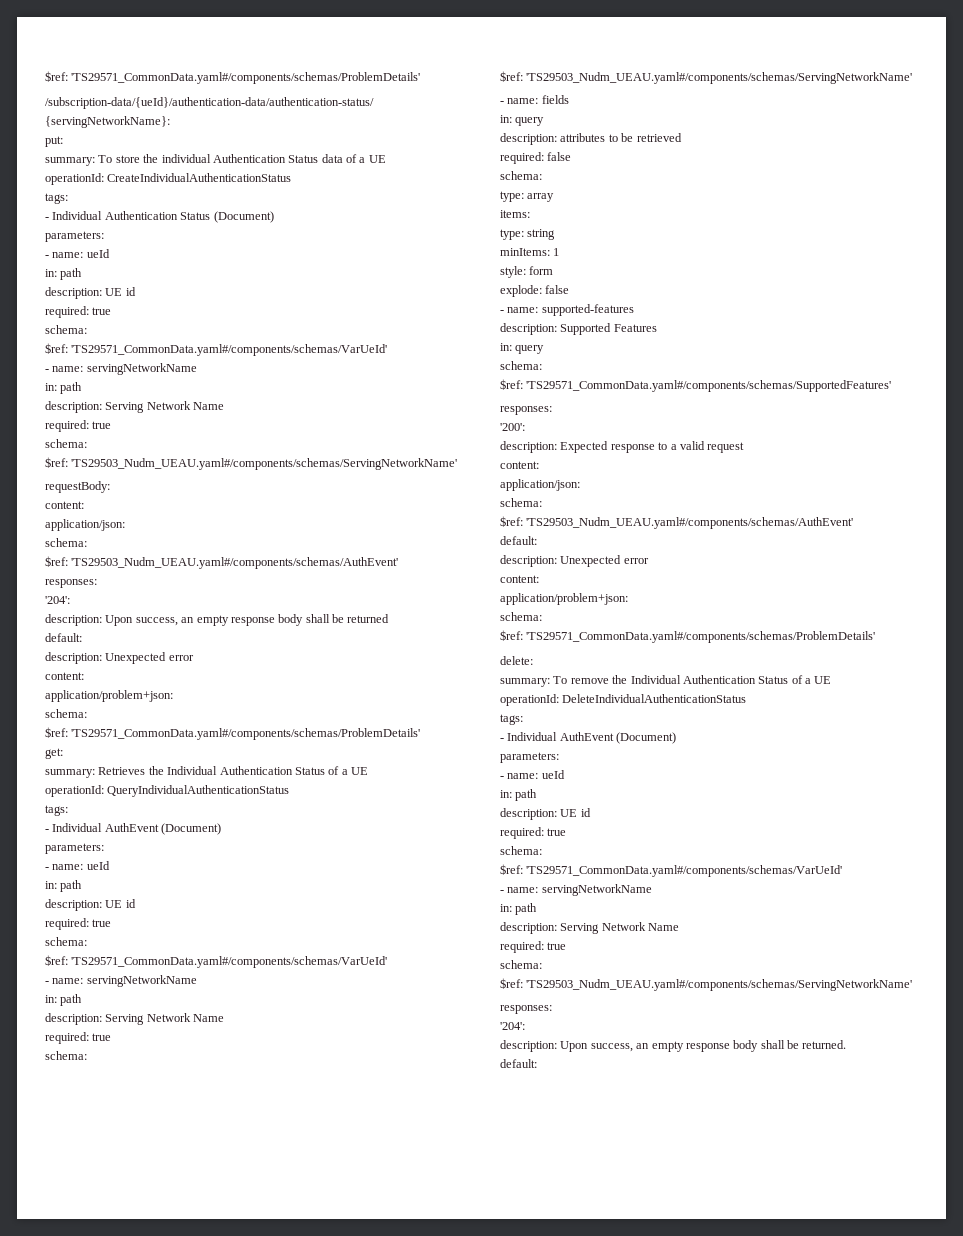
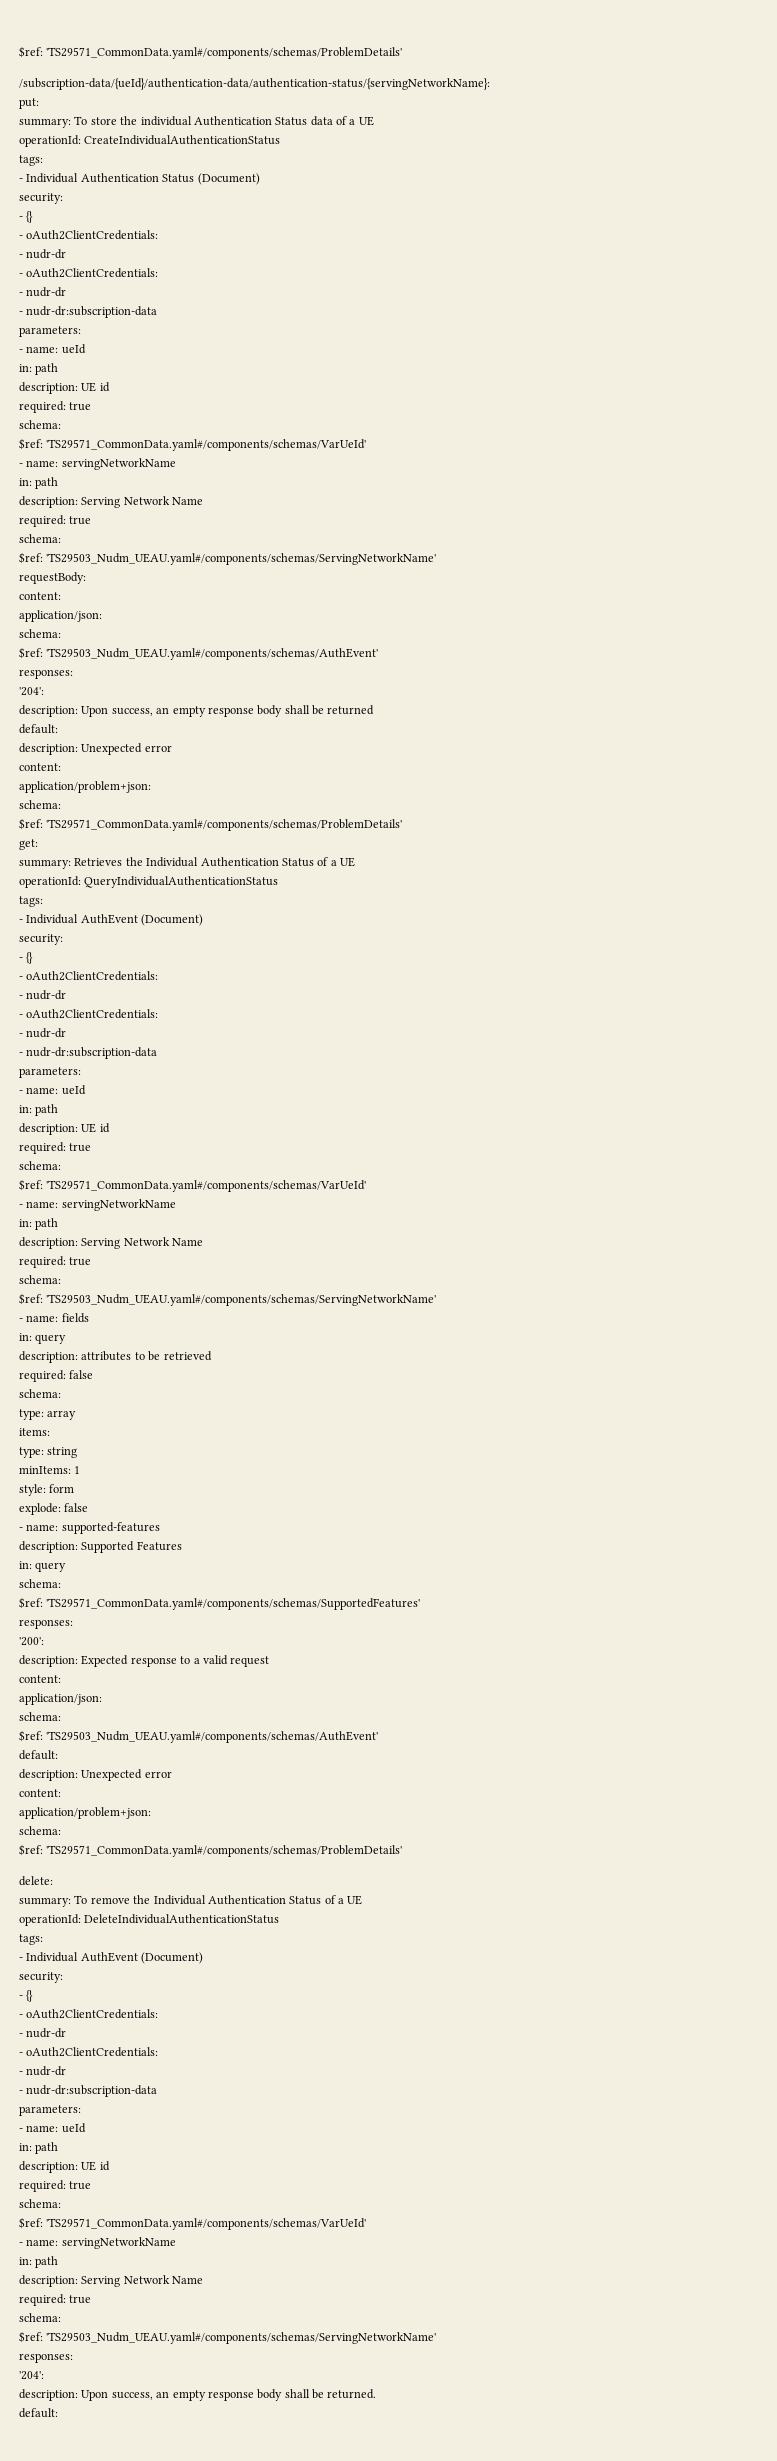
(274, 217) none -> [19,193,63,204] [19,211,34,223] [19,230,159,240] [19,249,67,259] [19,268,159,278] [19,287,67,297] [19,306,158,318] // security: // - {} // - oAuth2ClientCredentials: // - nudr-dr // - oAuth2ClientCredentials: // - nudr-dr // - nudr-dr:subscription-data
(222, 829) none -> [19,934,63,945] [19,952,34,964] [19,971,159,981] [19,990,67,1000] [19,1009,159,1019] [19,1028,67,1038] [19,1047,158,1059] // security: // - {} // - oAuth2ClientCredentials: // - nudr-dr // - oAuth2ClientCredentials: // - nudr-dr // - nudr-dr:subscription-data
(677, 738) none -> [19,1972,63,1983] [19,1990,34,2002] [19,2009,159,2019] [19,2028,67,2038] [19,2047,159,2057] [19,2066,67,2076] [19,2085,158,2097] // security: // - {} // - oAuth2ClientCredentials: // - nudr-dr // - oAuth2ClientCredentials: // - nudr-dr // - nudr-dr:subscription-data

